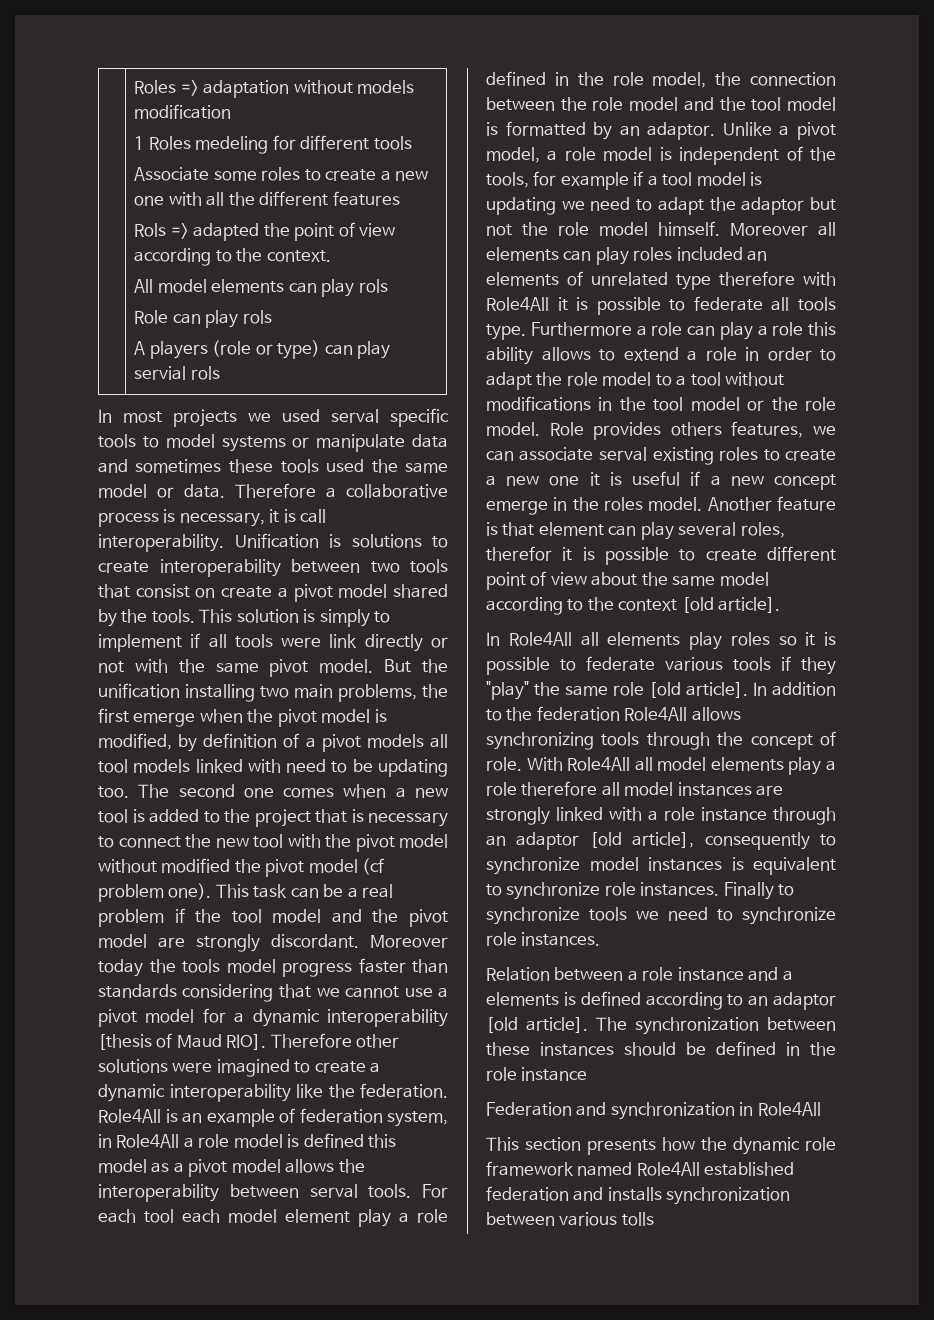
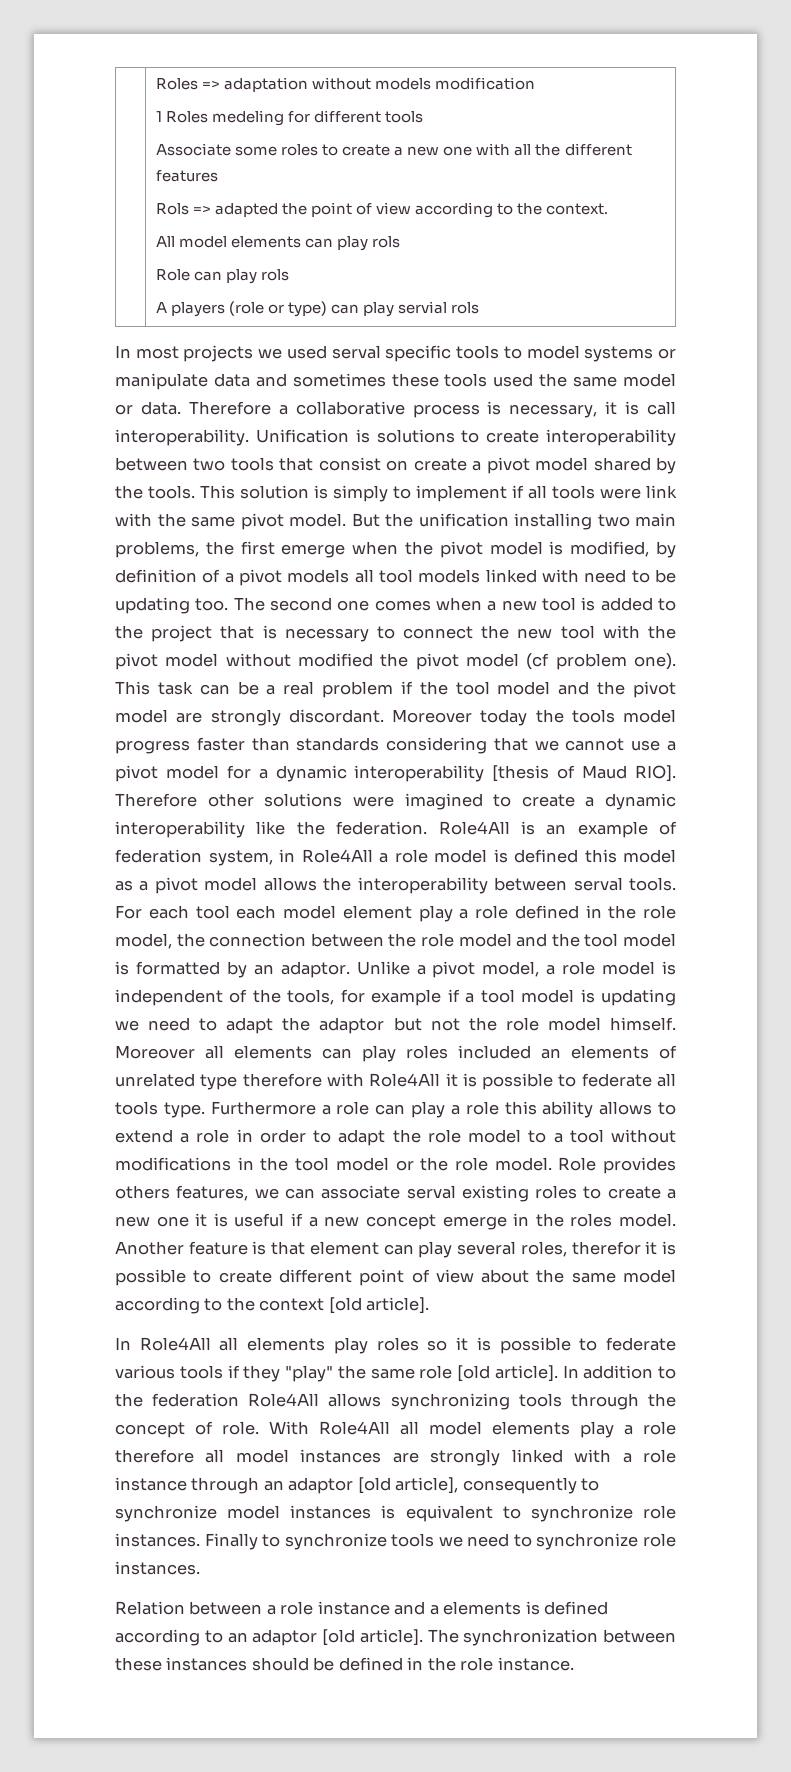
[364,634,448,652] [98,661,124,673] directly or not -> (677, 491) none
[521,1067,588,1081] [486,1102,821,1120] [486,1137,836,1155] [486,1161,795,1176] [486,1186,791,1205] [486,1212,654,1226] instance // Federation and synchronization in Role4All // This section presents how the dynamic role framework named Role4All established federation and installs synchronization between various tolls -> [497,1657,574,1671] instance.

